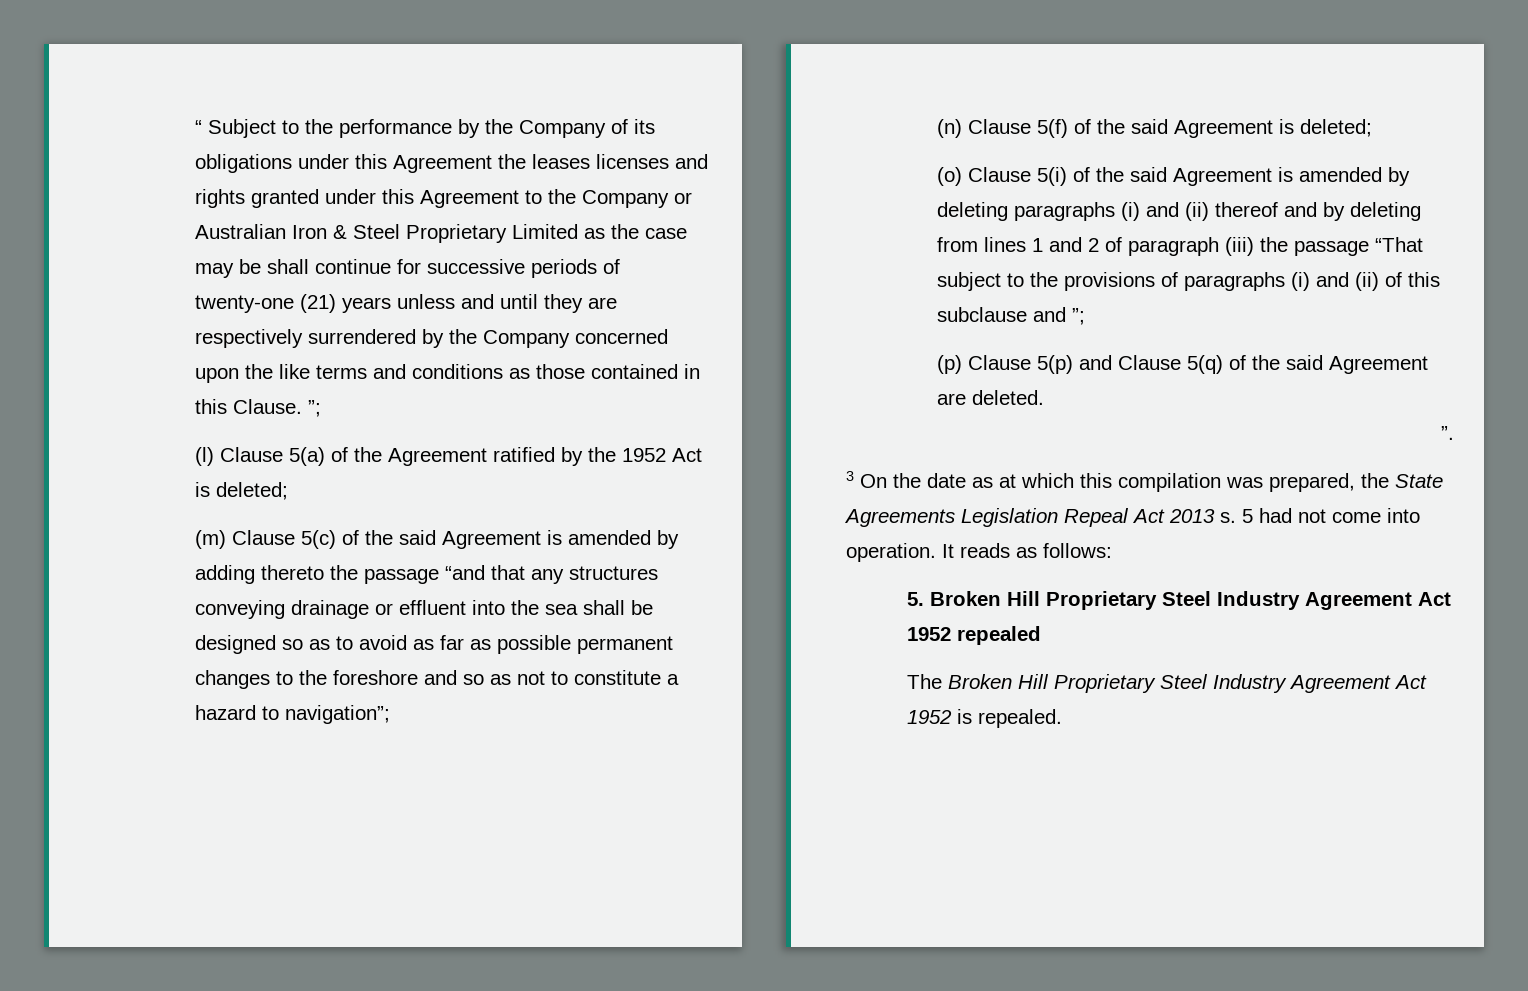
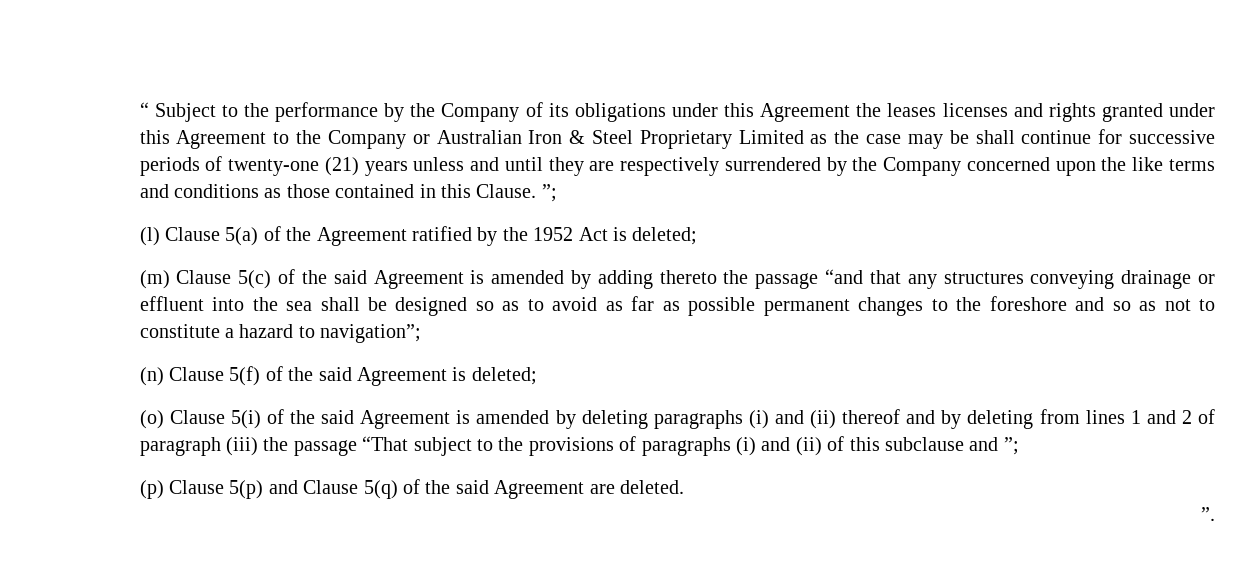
[846,471,1444,492] [844,508,1421,527] [846,543,1113,562] [906,591,1451,610] [906,626,1041,645] [906,674,1427,693] [906,709,1062,728] // 3 On the date as at which this compilation was prepared, the State Agreements Legislation Repeal Act 2013 s. 5 had not come into operation. It reads as follows: // 5. Broken Hill Proprietary Steel Industry Agreement Act 1952 repealed // The Broken Hill Proprietary Steel Industry Agreement Act 1952 is repealed. -> (1215, 514) none

